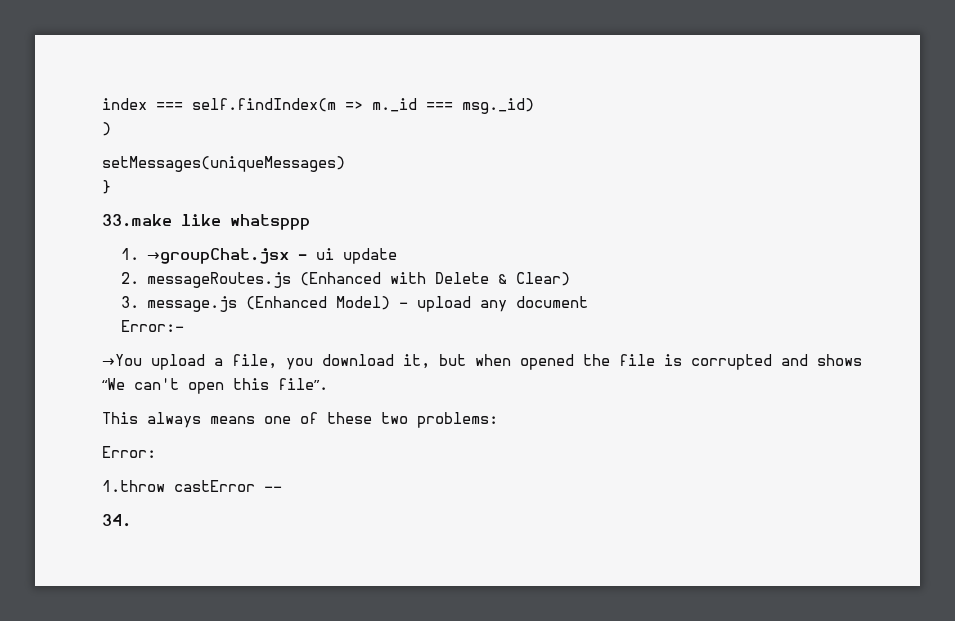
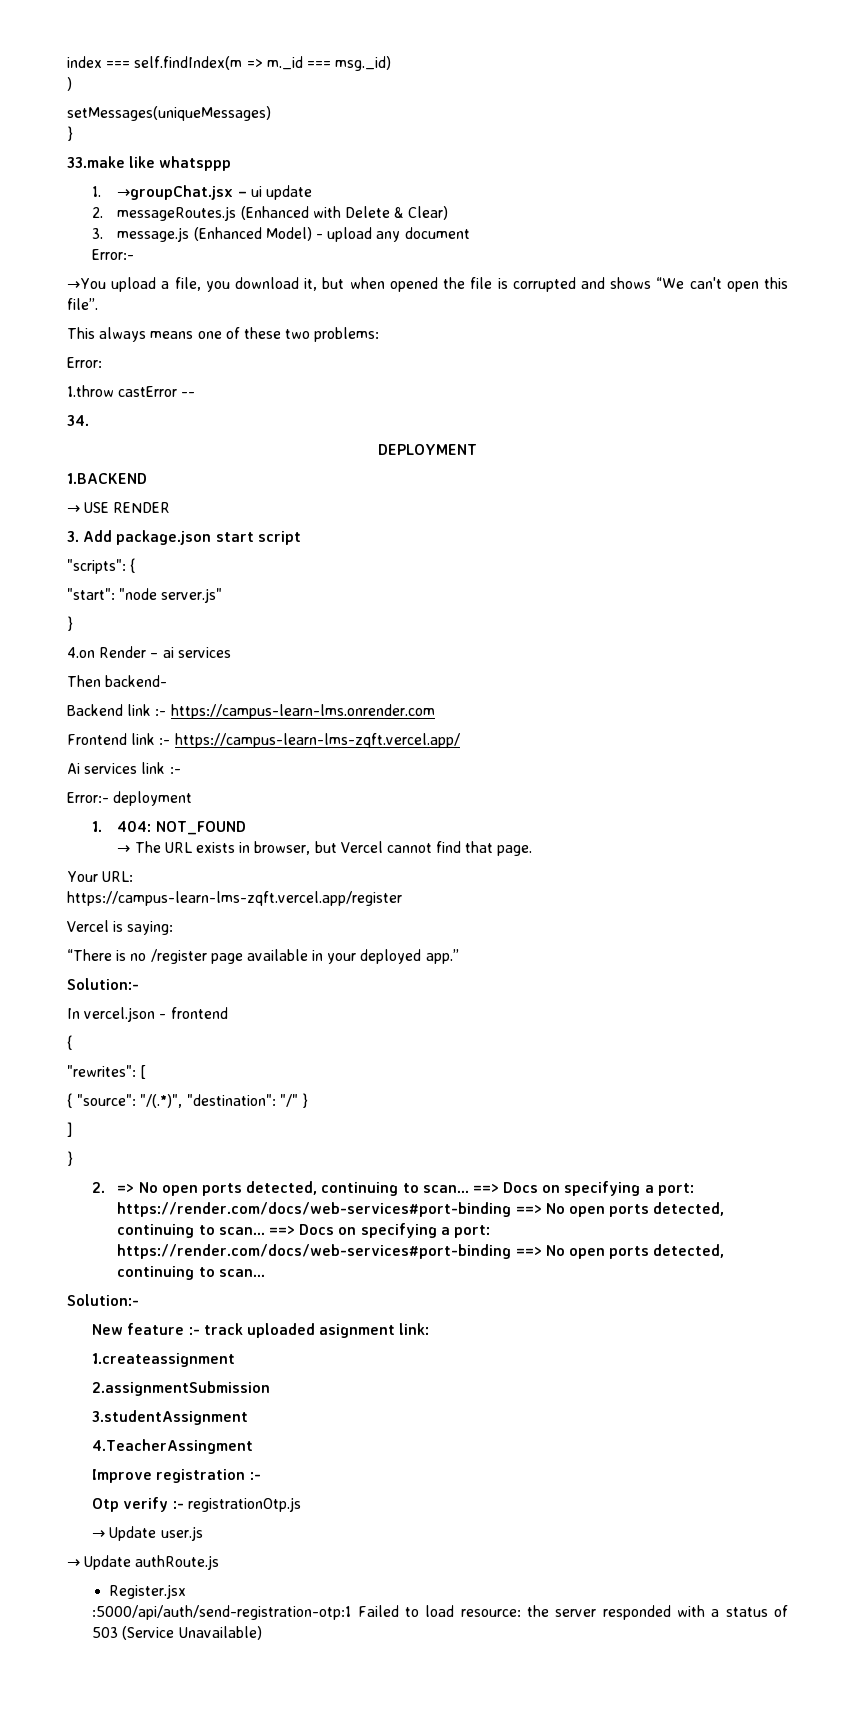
(131, 520) none -> [378,444,477,455] [67,473,147,484] [67,502,171,513] [67,530,301,545] [67,558,137,574] [67,588,223,603] [67,616,73,631] [67,646,231,658] [67,675,168,687] [67,704,435,719] [67,733,460,748] [67,762,181,774] [67,791,193,806] [92,821,246,835] [117,841,533,856] [67,871,134,882] [67,891,402,906] [67,920,174,935] [67,949,459,964] [67,978,139,990] [67,1007,228,1022] [67,1035,73,1050] [67,1065,147,1079] [67,1093,308,1108] [67,1122,72,1137] [67,1151,73,1166] [92,1181,694,1196] [117,1202,725,1217] [117,1223,490,1238] [117,1244,725,1259] [117,1266,265,1280] [67,1294,139,1306] [92,1323,430,1338] [92,1353,236,1367] [92,1381,271,1396] [92,1410,249,1425] [92,1439,254,1454] [92,1469,261,1483] [92,1497,301,1512] [92,1526,203,1541] [67,1555,220,1570] [109,1584,187,1599] [92,1605,789,1620] [92,1626,262,1640] // DEPLOYMENT // 1.BACKEND // → USE RENDER // 3. Add package.json start script // "scripts": { // "start": "node server.js" // } // 4.on Render – ai services // Then backend- // Backend link :- https://campus-learn-lms.onrender.com // Frontend link :- https://campus-learn-lms-zqft.vercel.app/ // Ai services link :- // Error:- deployment // 1. 404: NOT_FOUND // → The URL exists in browser, but Vercel cannot find that page. // Your URL: // https://campus-learn-lms-zqft.vercel.app/register // Vercel is saying: // “There is no /register page available in your deployed app.” // Solution:- // In vercel.json - frontend // { // "rewrites": [ // { "source": "/(.*)", "destination": "/" } // ] // } // 2. => No open ports detected, continuing to scan... ==> Docs on specifying a port: https://render.com/docs/web-services#port-binding ==> No open ports detected, continuing to scan... ==> Docs on specifying a port: https://render.com/docs/web-services#port-binding ==> No open ports detected, continuing to scan... // Solution:- // New feature :- track uploaded asignment link: // 1.createassignment // 2.assignmentSubmission // 3.studentAssignment // 4.TeacherAssingment // Improve registration :- // Otp verify :- registrationOtp.js // → Update user.js // → Update authRoute.js // Register.jsx // :5000/api/auth/send-registration-otp:1 Failed to load resource: the server responded with a status of 503 (Service Unavailable)

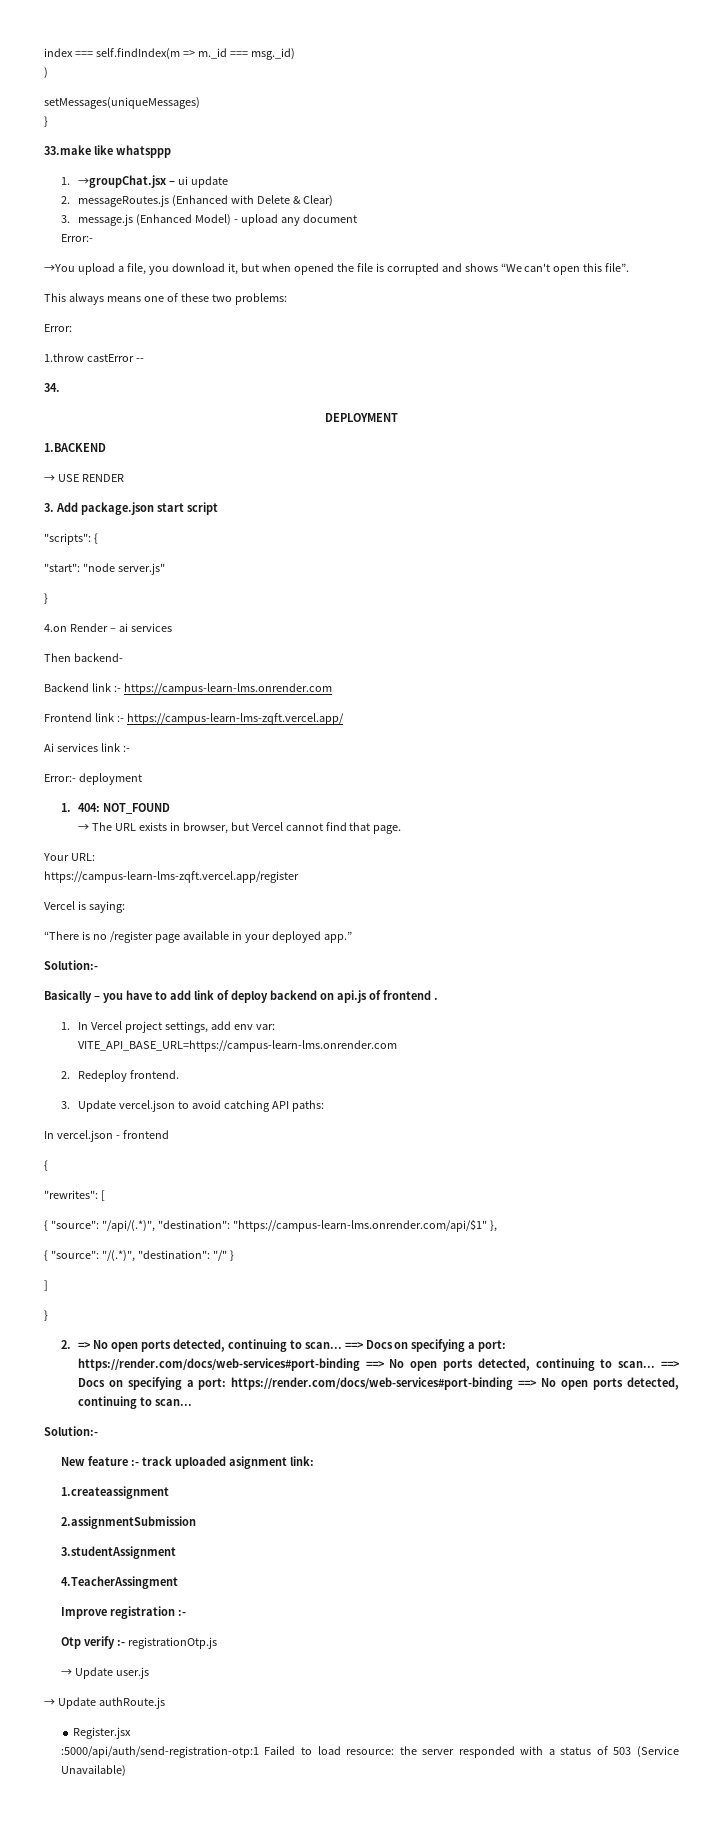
(139, 984) none -> [44,990,438,1003] [60,1021,275,1033] [77,1040,397,1052] [60,1070,179,1082] [60,1100,324,1112] // Basically – you have to add link of deploy backend on api.js of frontend . // 1. In Vercel project settings, add env var: // VITE_API_BASE_URL=https://campus-learn-lms.onrender.com // 2. Redeploy frontend. // 3. Update vercel.json to avoid catching API paths:
(147, 1072) none -> [44,1219,497,1232] // { "source": "/api/(.*)", "destination": "https://campus-learn-lms.onrender.com/api/$1" },

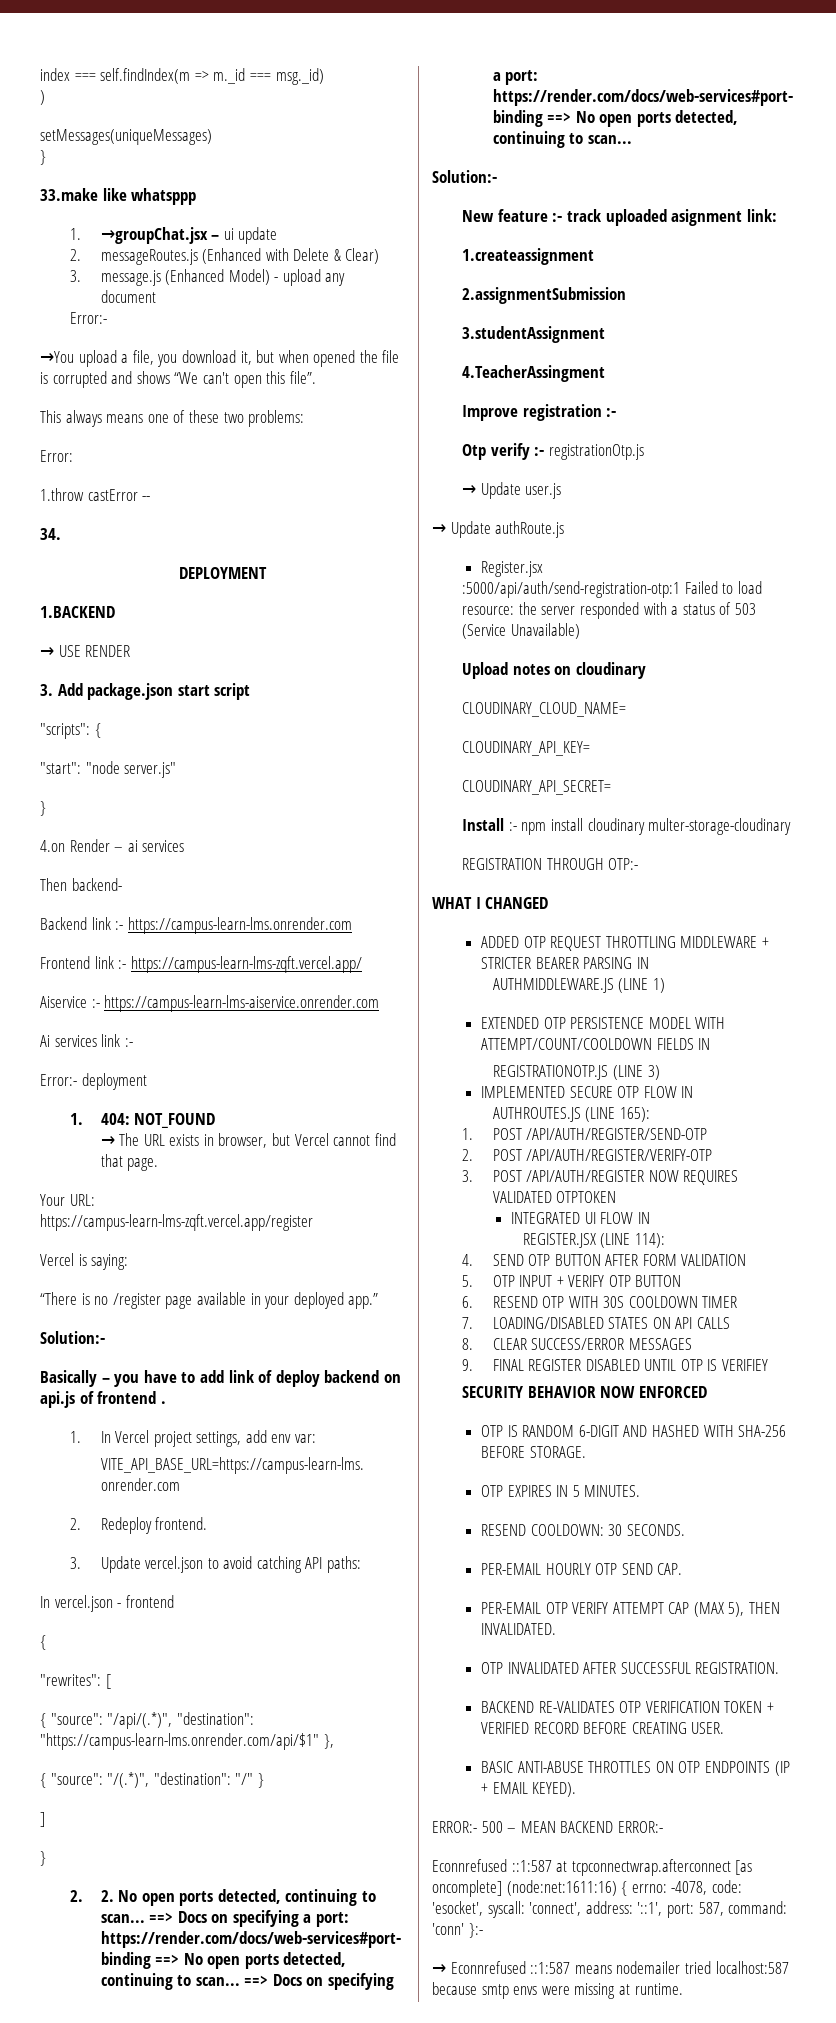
(344, 719) none -> [40,995,380,1012] // Aiservice :- https://campus-learn-lms-aiservice.onrender.com
[77,1342,91,1349] => -> [100,1890,114,1902] 2.
(126, 1771) none -> [462,662,647,679] [462,702,627,717] [462,741,591,756] [462,780,612,795] [462,818,792,835] [462,858,639,870] [432,897,549,909] [480,936,769,951] [480,957,649,969] [492,978,665,993] [480,1017,726,1029] [480,1038,711,1050] [492,1065,660,1080] [480,1086,694,1098] [492,1107,650,1122] [462,1128,708,1140] [462,1149,713,1161] [462,1170,739,1185] [492,1191,617,1203] [511,1212,650,1224] [522,1233,665,1248] [462,1254,747,1266] [462,1275,682,1287] [462,1296,738,1308] [462,1317,730,1329] [462,1338,692,1350] [462,1359,769,1371] [462,1386,708,1398] [480,1425,787,1437] [480,1446,586,1458] [480,1485,641,1497] [480,1524,685,1536] [480,1563,683,1575] [480,1602,781,1617] [480,1623,556,1635] [480,1662,780,1674] [480,1701,774,1713] [480,1722,725,1734] [480,1761,790,1776] [480,1782,577,1797] [432,1821,663,1833] [432,1859,753,1876] [432,1880,742,1897] [432,1901,788,1918] [432,1923,483,1938] [432,1961,789,1974] [432,1982,683,1999] // Upload notes on cloudinary // CLOUDINARY_CLOUD_NAME= // CLOUDINARY_API_KEY= // CLOUDINARY_API_SECRET= // Install :- npm install cloudinary multer-storage-cloudinary // REGISTRATION THROUGH OTP:- // WHAT I CHANGED // ADDED OTP REQUEST THROTTLING MIDDLEWARE + STRICTER BEARER PARSING IN // AUTHMIDDLEWARE.JS (LINE 1) // EXTENDED OTP PERSISTENCE MODEL WITH ATTEMPT/COUNT/COOLDOWN FIELDS IN // REGISTRATIONOTP.JS (LINE 3) // IMPLEMENTED SECURE OTP FLOW IN // AUTHROUTES.JS (LINE 165): // 1. POST /API/AUTH/REGISTER/SEND-OTP // 2. POST /API/AUTH/REGISTER/VERIFY-OTP // 3. POST /API/AUTH/REGISTER NOW REQUIRES VALIDATED OTPTOKEN // INTEGRATED UI FLOW IN // REGISTER.JSX (LINE 114): // 4. SEND OTP BUTTON AFTER FORM VALIDATION // 5. OTP INPUT + VERIFY OTP BUTTON // 6. RESEND OTP WITH 30S COOLDOWN TIMER // 7. LOADING/DISABLED STATES ON API CALLS // 8. CLEAR SUCCESS/ERROR MESSAGES // 9. FINAL REGISTER DISABLED UNTIL OTP IS VERIFIEY // SECURITY BEHAVIOR NOW ENFORCED // OTP IS RANDOM 6-DIGIT AND HASHED WITH SHA-256 BEFORE STORAGE. // OTP EXPIRES IN 5 MINUTES. // RESEND COOLDOWN: 30 SECONDS. // PER-EMAIL HOURLY OTP SEND CAP. // PER-EMAIL OTP VERIFY ATTEMPT CAP (MAX 5), THEN INVALIDATED. // OTP INVALIDATED AFTER SUCCESSFUL REGISTRATION. // BACKEND RE-VALIDATES OTP VERIFICATION TOKEN + VERIFIED RECORD BEFORE CREATING USER. // BASIC ANTI-ABUSE THROTTLES ON OTP ENDPOINTS (IP + EMAIL KEYED). // ERROR:- 500 – MEAN BACKEND ERROR:- // Econnrefused ::1:587 at tcpconnectwrap.afterconnect [as oncomplete] (node:net:1611:16) { errno: -4078, code: 'esocket', syscall: 'connect', address: '::1', port: 587, command: 'conn' }:- // → Econnrefused ::1:587 means nodemailer tried localhost:587 because smtp envs were missing at runtime.

